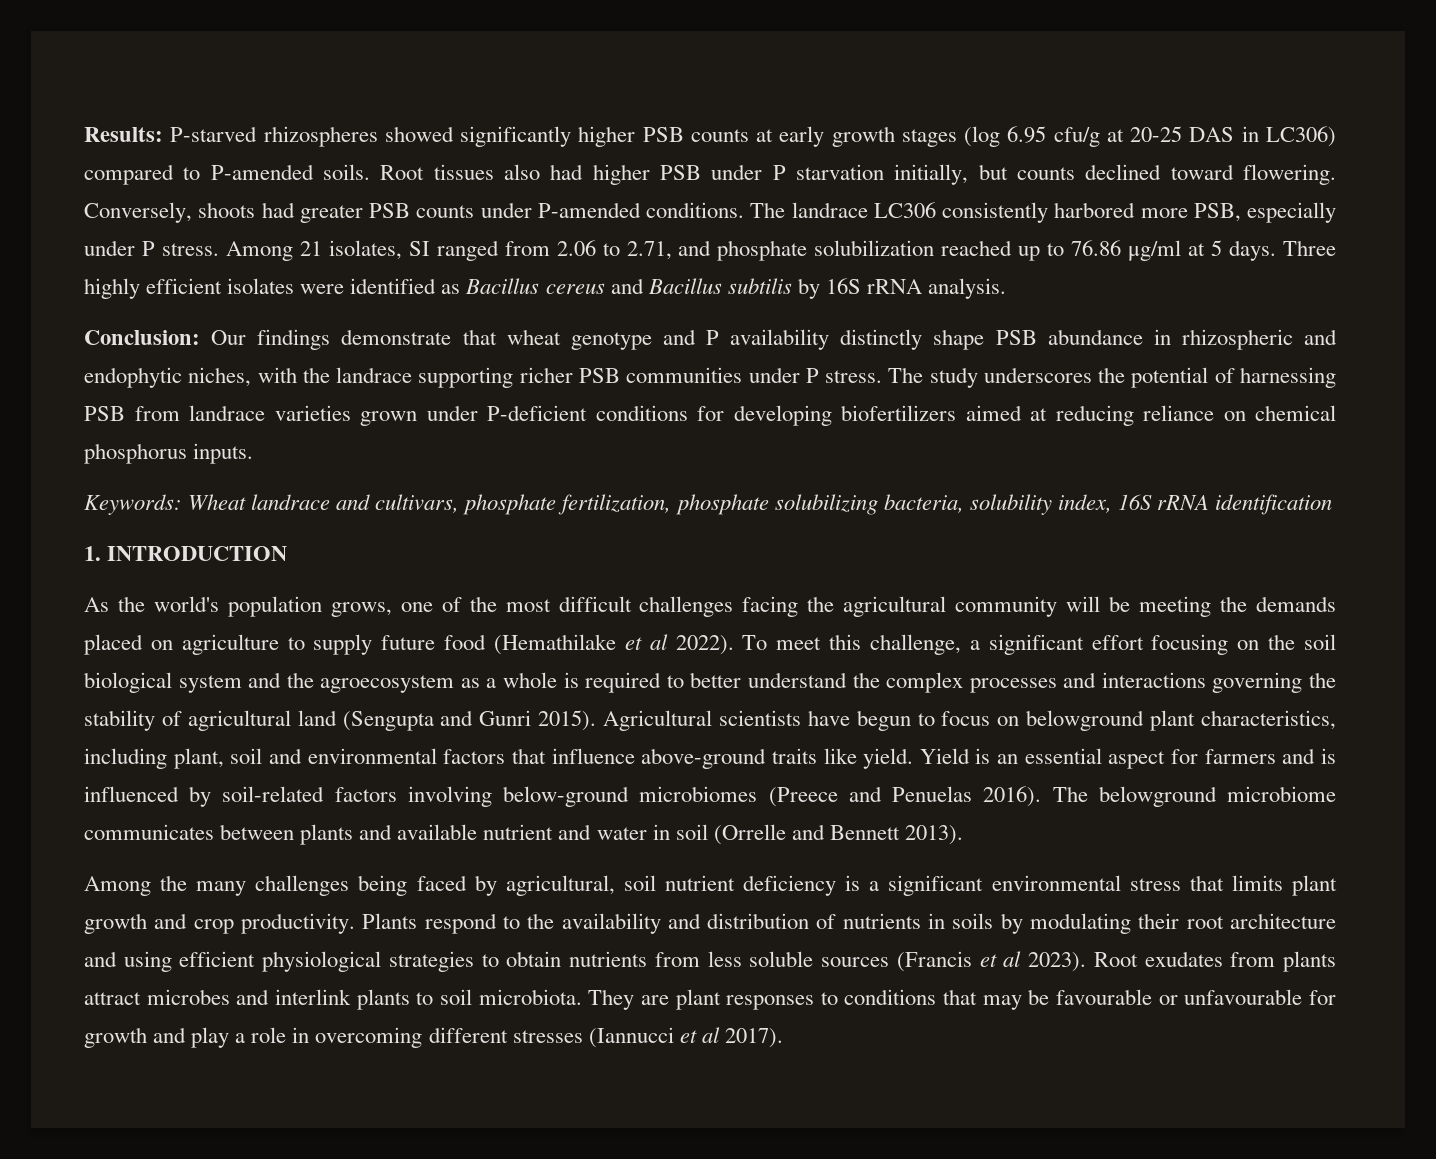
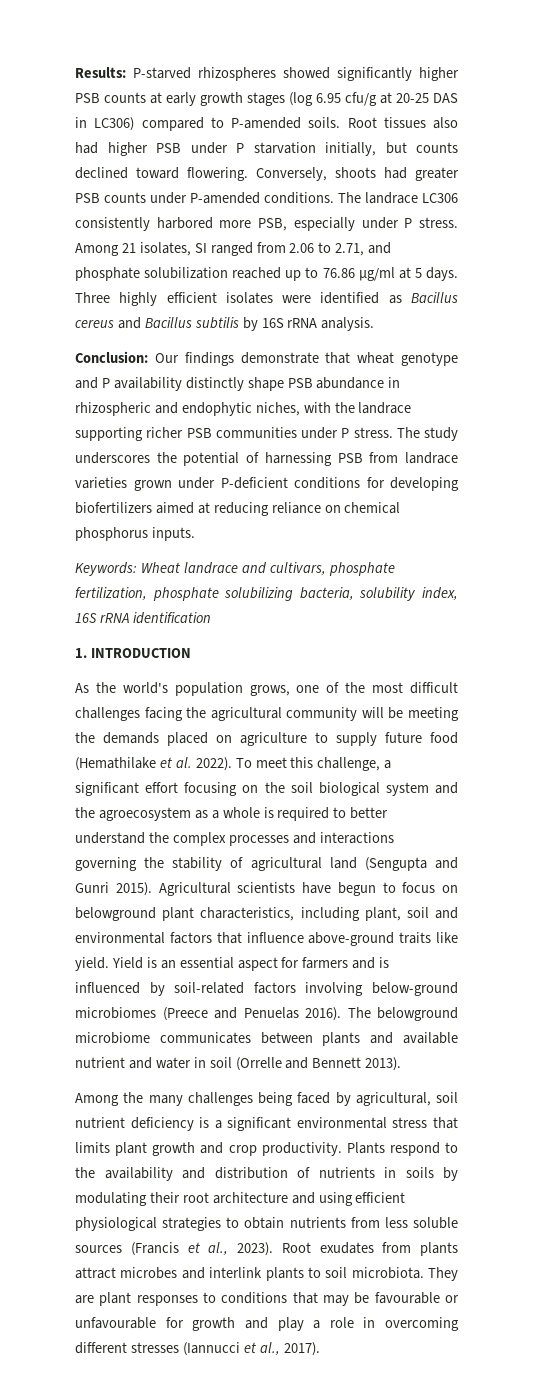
[649,634,668,650] al -> [175,757,192,768] al.
[1003,951,1022,967] al -> [208,1242,229,1255] al.,
[701,1027,720,1043] al -> [259,1342,280,1355] al.,

